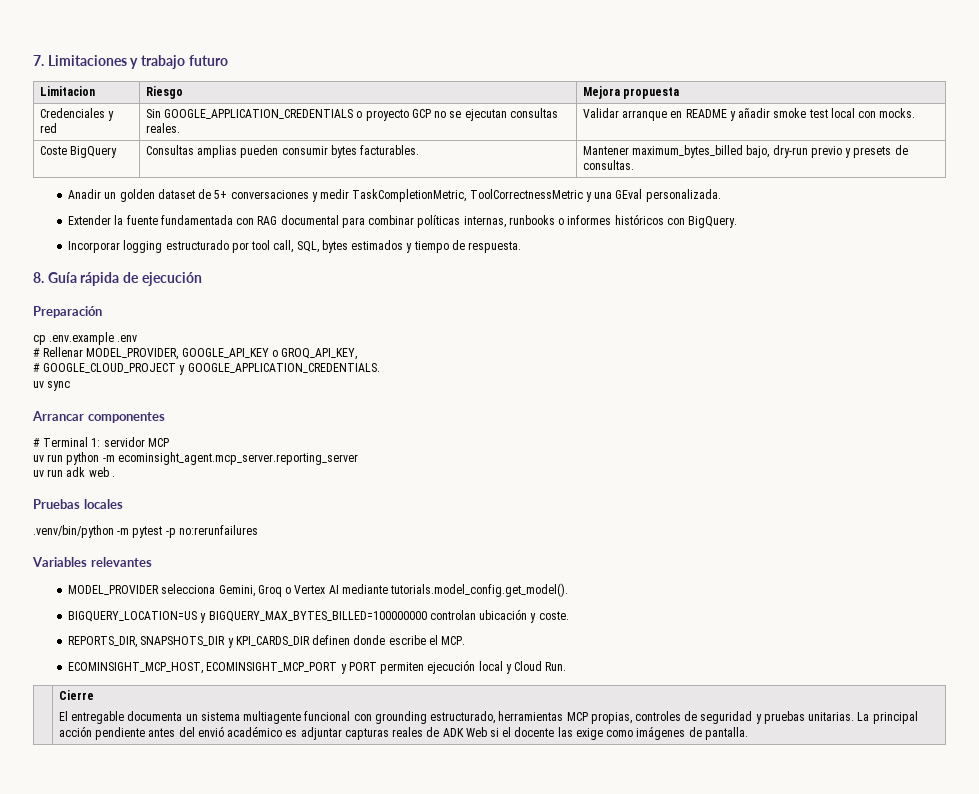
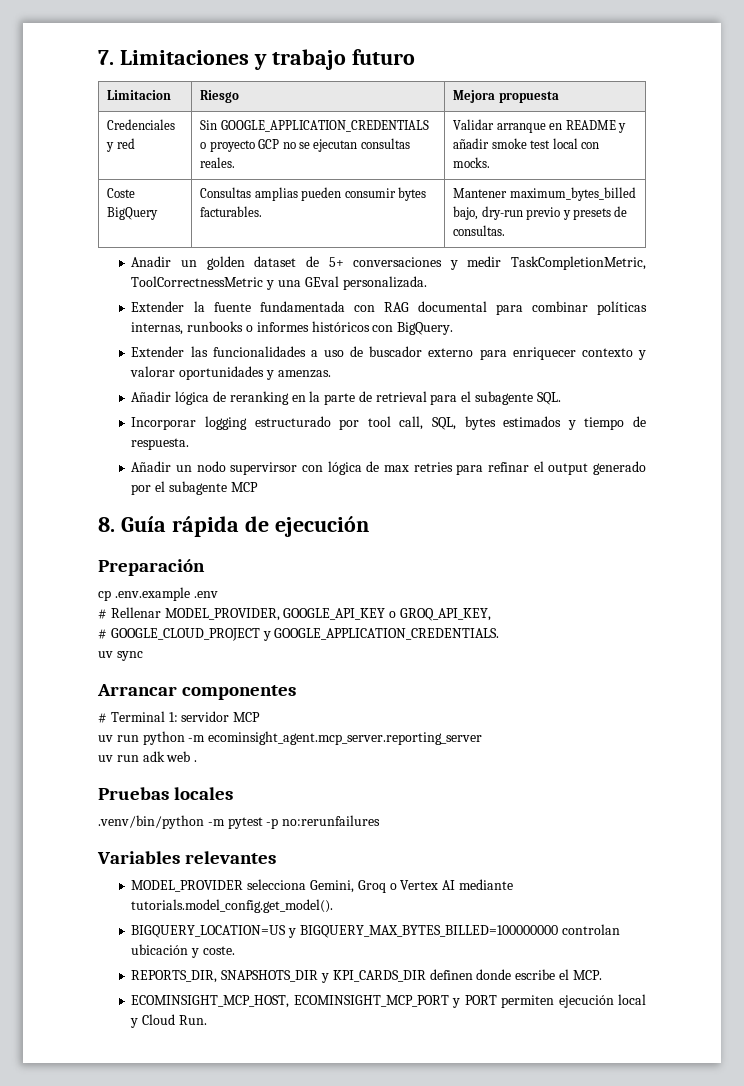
(737, 222) none -> [131,346,646,360] [130,366,331,380] [131,391,561,405] // Extender las funcionalidades a uso de buscador externo para enriquecer contexto y valorar oportunidades y amenzas. // Añadir lógica de reranking en la parte de retrieval para el subagente SQL.
(522, 247) none -> [131,461,647,475] [131,481,258,495] // Añadir un nodo supervirsor con lógica de max retries para refinar el output generado por el subagente MCP
[58,690,94,700] [58,711,918,724] [58,726,748,740] // | Cierre // El entregable documenta un sistema multiagente funcional con grounding estructurado, herramientas MCP propias, controles de seguridad y pruebas unitarias. La principal acción pendiente antes del envió académico es adjuntar capturas reales de ADK Web si el docente las exige como imágenes de pantalla. -> (208, 1020) none

